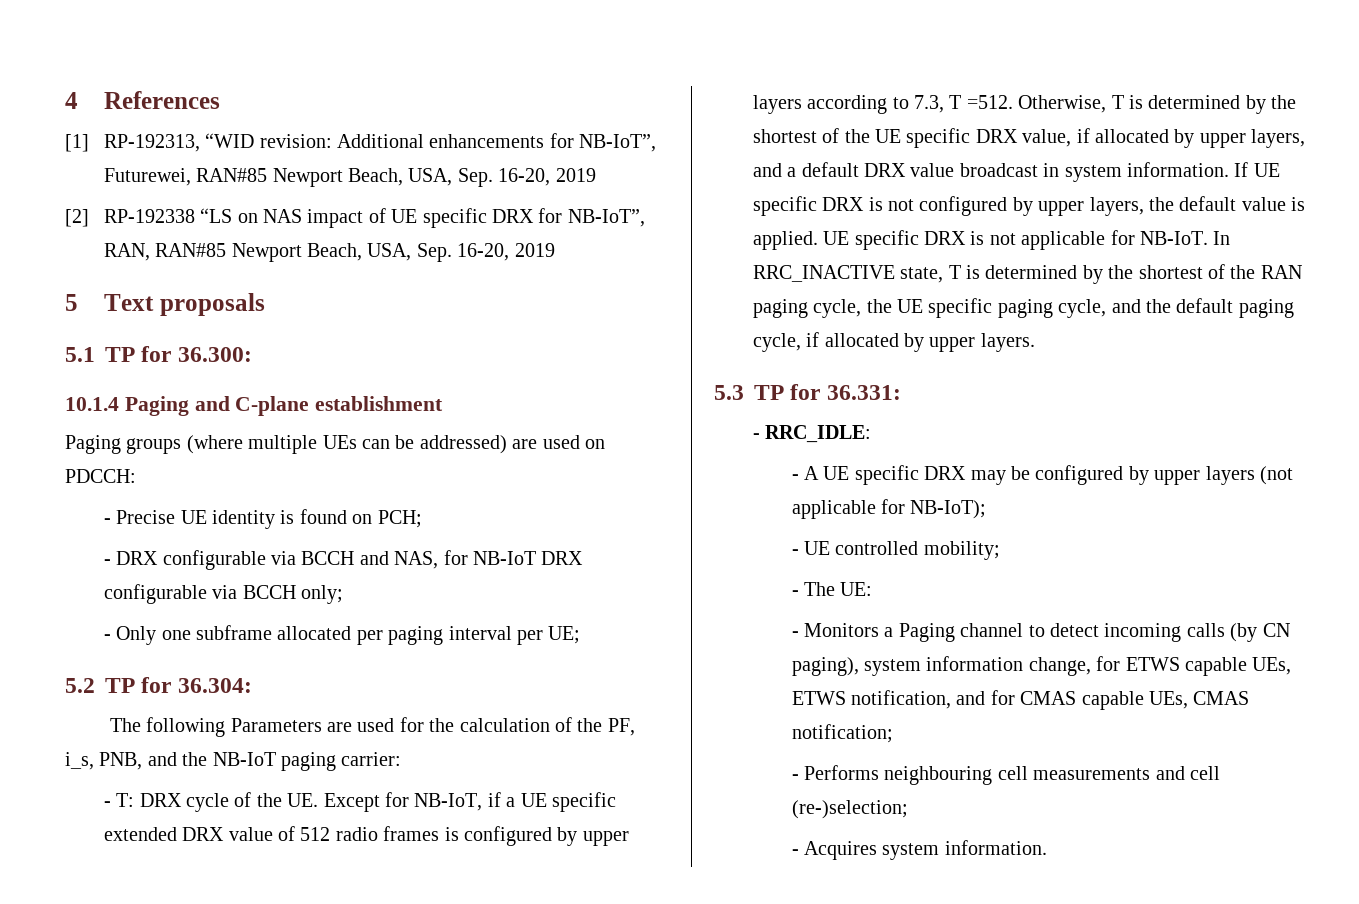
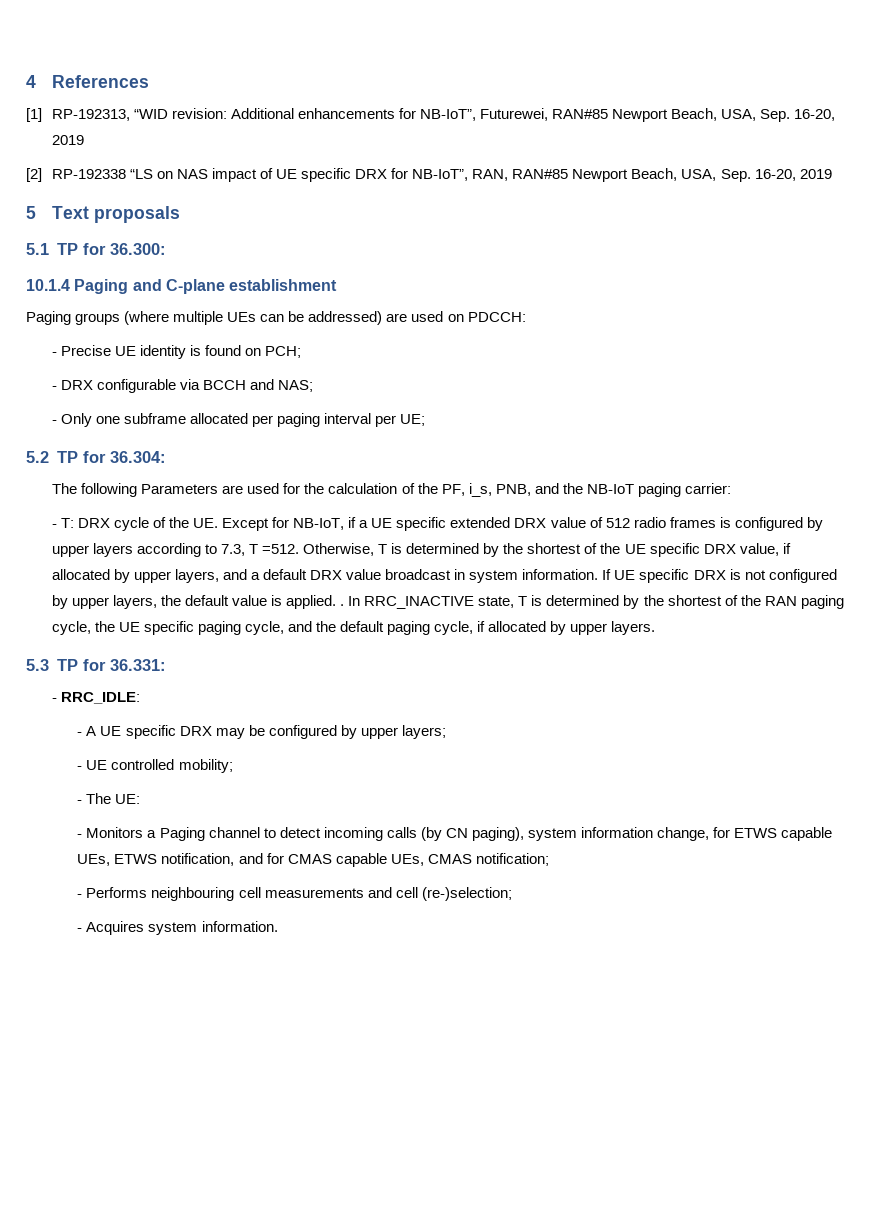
[394,550,584,569] [103,584,344,604] NAS, for NB-IoT DRX configurable via BCCH only; -> [277,380,313,392] NAS;
[823,230,1209,250] UE specific DRX is not applicable for NB-IoT. -> [340,604,345,606] .
[1205,466,1294,485] [791,499,987,519] layers (not applicable for NB-IoT); -> [401,725,446,739] layers;

